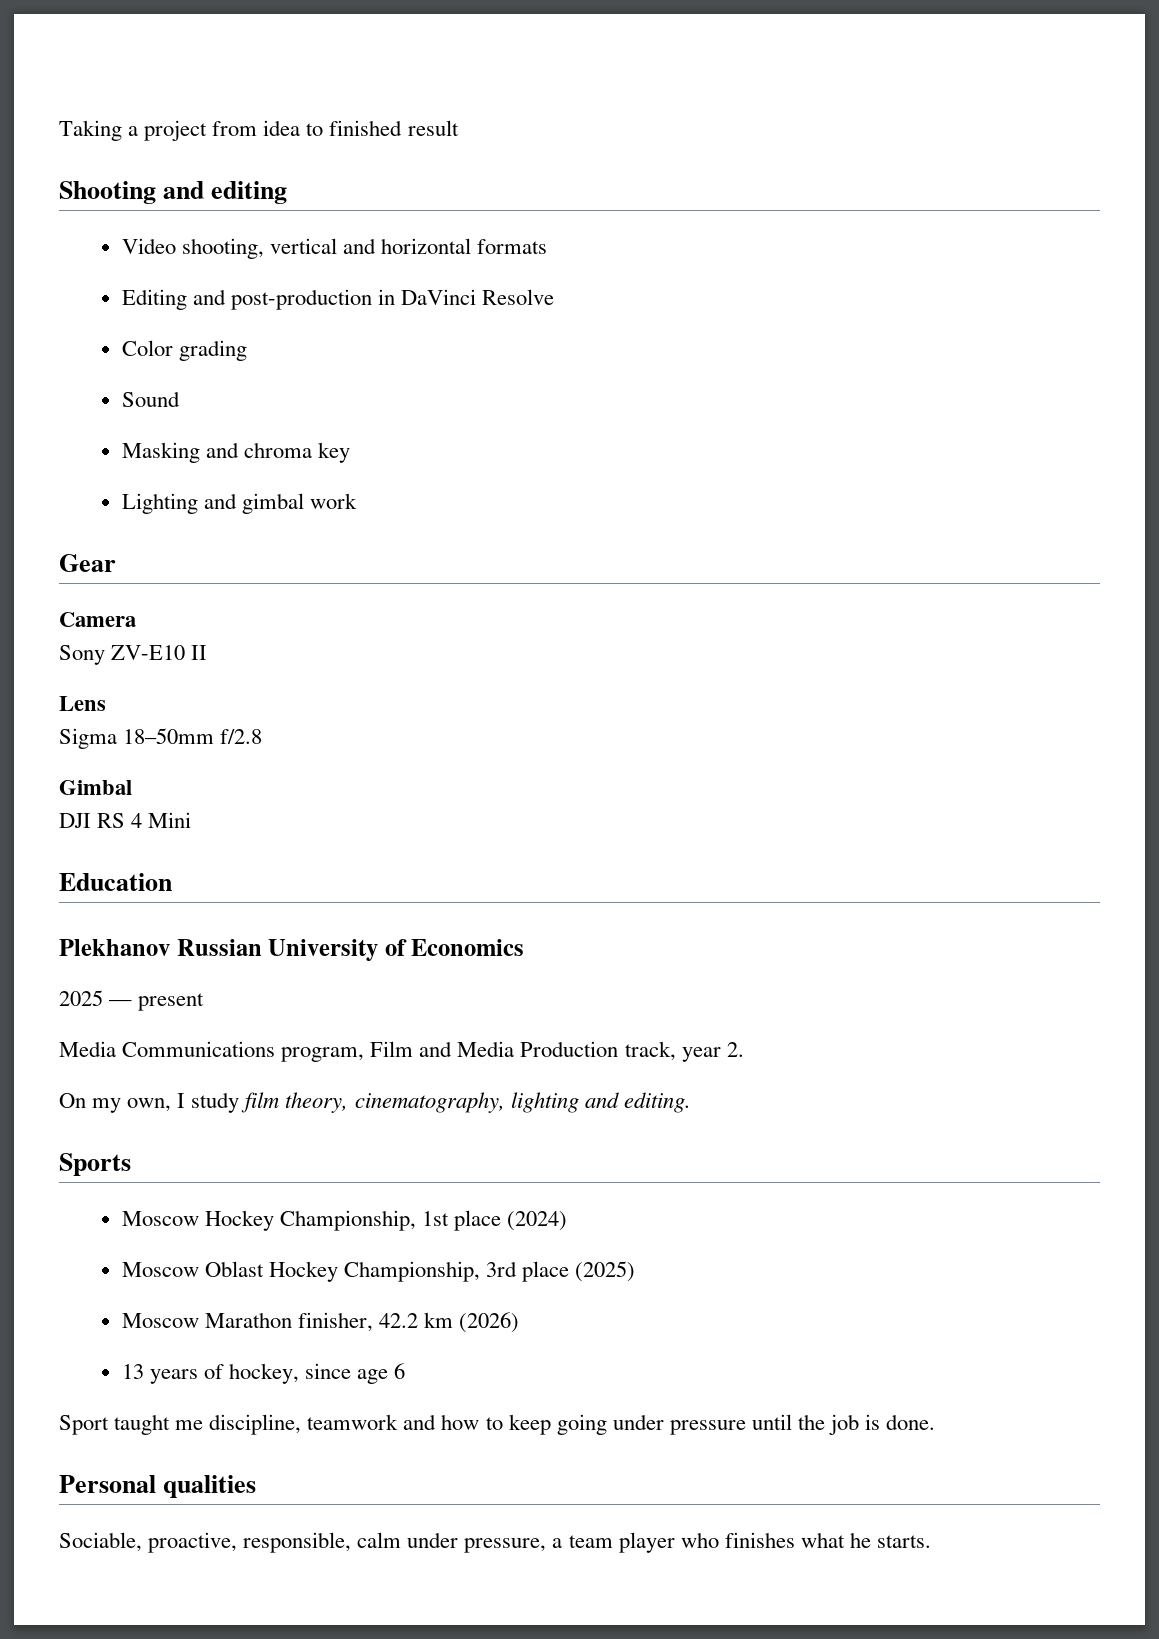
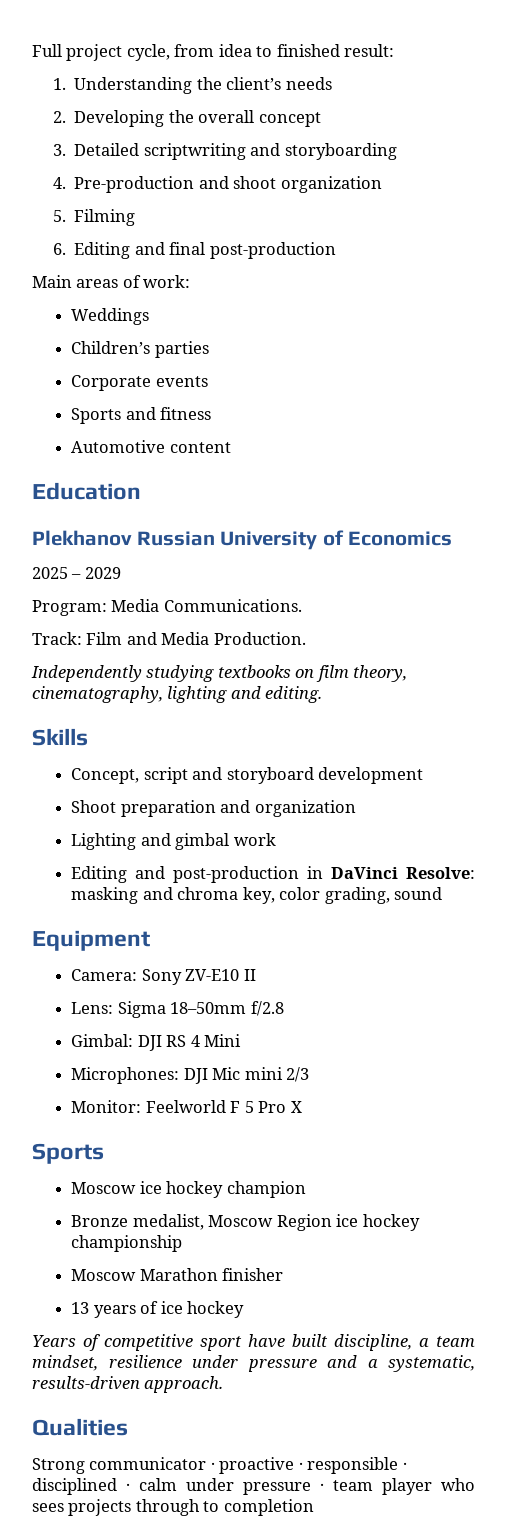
[59,120,208,141] Taking a project -> [32,44,170,61] Full project cycle,
[407,120,459,136] [59,181,288,204] [121,238,548,259] [121,289,555,310] [121,340,248,361] [121,391,180,407] [121,442,351,463] [121,493,358,514] [59,554,116,572] [59,612,136,627] [59,645,208,665] [59,696,106,711] [59,728,263,749] [59,780,132,795] [59,812,192,828] result // Shooting and editing // Video shooting, vertical and horizontal formats // Editing and post-production in DaVinci Resolve // Color grading // Sound // Masking and chroma key // Lighting and gimbal work // Gear // Camera // Sony ZV-E10 II // Lens // Sigma 18–50mm f/2.8 // Gimbal // DJI RS 4 Mini -> [344,44,395,57] [53,77,332,94] [53,110,321,127] [53,143,397,160] [53,176,382,193] [53,209,136,226] [53,242,336,259] [32,275,191,288] [71,308,150,325] [71,341,209,358] [71,375,208,391] [71,407,212,424] [71,440,231,453] result: // 1. Understanding the client’s needs // 2. Developing the overall concept // 3. Detailed scriptwriting and storyboarding // 4. Pre-production and shoot organization // 5. Filming // 6. Editing and final post-production // Main areas of work: // Weddings // Children’s parties // Corporate events // Sports and fitness // Automotive content
[109,993,205,1011] [59,1041,744,1062] [59,1092,240,1113] — present // Media Communications program, Film and Media Production track, year 2. // On my own, I study -> [71,567,121,579] [32,599,302,616] [32,632,306,645] [31,665,315,682] – 2029 // Program: Media Communications. // Track: Film and Media Production. // Independently studying textbooks on
[59,1153,131,1176] [121,1210,568,1231] [121,1261,636,1282] [121,1312,520,1333] [121,1363,406,1384] [59,1414,936,1435] [59,1475,257,1498] [59,1532,931,1553] Sports // Moscow Hockey Championship, 1st place (2024) // Moscow Oblast Hockey Championship, 3rd place (2025) // Moscow Marathon finisher, 42.2 km (2026) // 13 years of hockey, since age 6 // Sport taught me discipline, teamwork and how to keep going under pressure until the job is done. // Personal qualities // Sociable, proactive, responsible, calm under pressure, a team player who finishes what he starts. -> [32,728,88,746] [71,767,424,784] [71,800,356,817] [71,833,276,850] [71,866,476,883] [71,887,443,904] [32,930,150,951] [71,969,256,985] [71,1001,284,1018] [71,1034,242,1051] [71,1067,310,1084] [71,1100,302,1113] [32,1143,104,1164] [71,1181,306,1198] [71,1214,420,1231] [71,1235,183,1252] [71,1268,284,1281] [71,1301,245,1318] [32,1334,475,1351] [32,1355,475,1372] [32,1376,224,1393] [32,1418,128,1436] [32,1457,407,1474] [32,1478,475,1495] [32,1499,314,1516] Skills // Concept, script and storyboard development // Shoot preparation and organization // Lighting and gimbal work // Editing and post-production in DaVinci Resolve: masking and chroma key, color grading, sound // Equipment // Camera: Sony ZV-E10 II // Lens: Sigma 18–50mm f/2.8 // Gimbal: DJI RS 4 Mini // Microphones: DJI Mic mini 2/3 // Monitor: Feelworld F 5 Pro X // Sports // Moscow ice hockey champion // Bronze medalist, Moscow Region ice hockey championship // Moscow Marathon finisher // 13 years of ice hockey // Years of competitive sport have built discipline, a team mindset, resilience under pressure and a systematic, results-driven approach. // Qualities // Strong communicator · proactive · responsible · disciplined · calm under pressure · team player who sees projects through to completion

